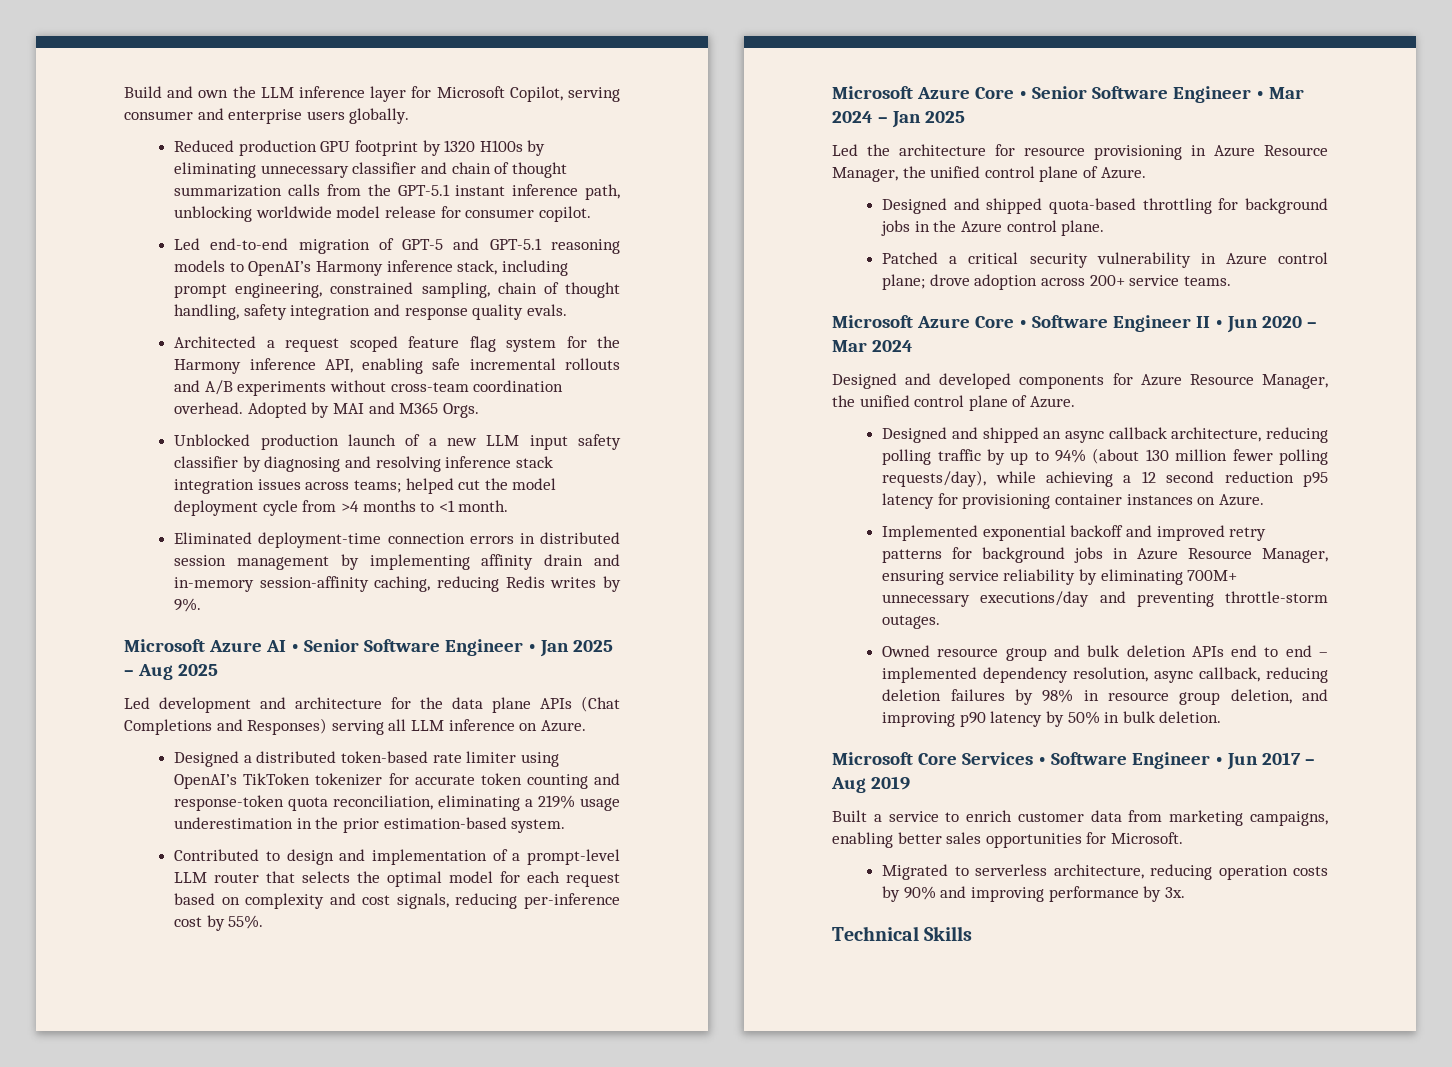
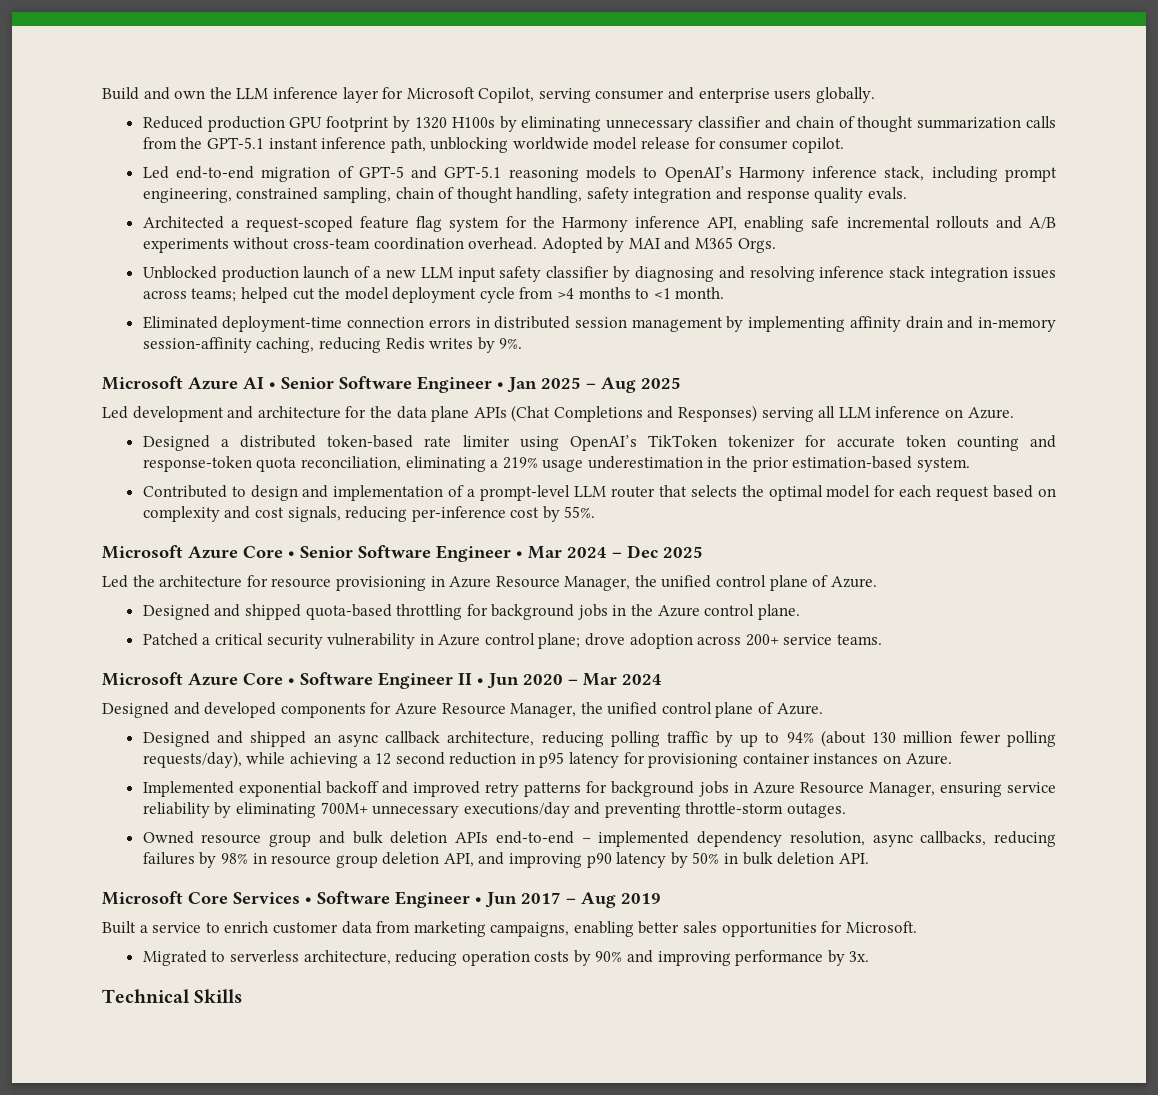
[285,336,398,352] request scoped -> [246,216,354,232] request-scoped
[891,111,921,128] Jan -> [627,545,658,558] Dec
(1294, 477) none -> [520,753,535,764] in
[1231,645,1312,657] end to end -> [495,831,574,844] end-to-end
[1199,667,1328,683] [882,689,942,701] callback, reducing deletion -> [920,831,1056,847] callbacks, reducing
[1230,689,1292,704] deletion, -> [382,852,474,867] deletion API,
[1159,711,1222,723] deletion. -> [777,852,869,865] deletion API.

